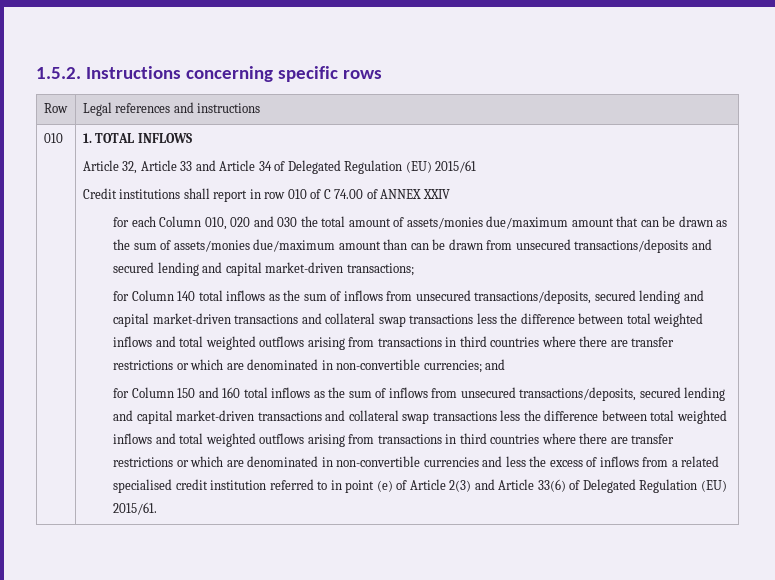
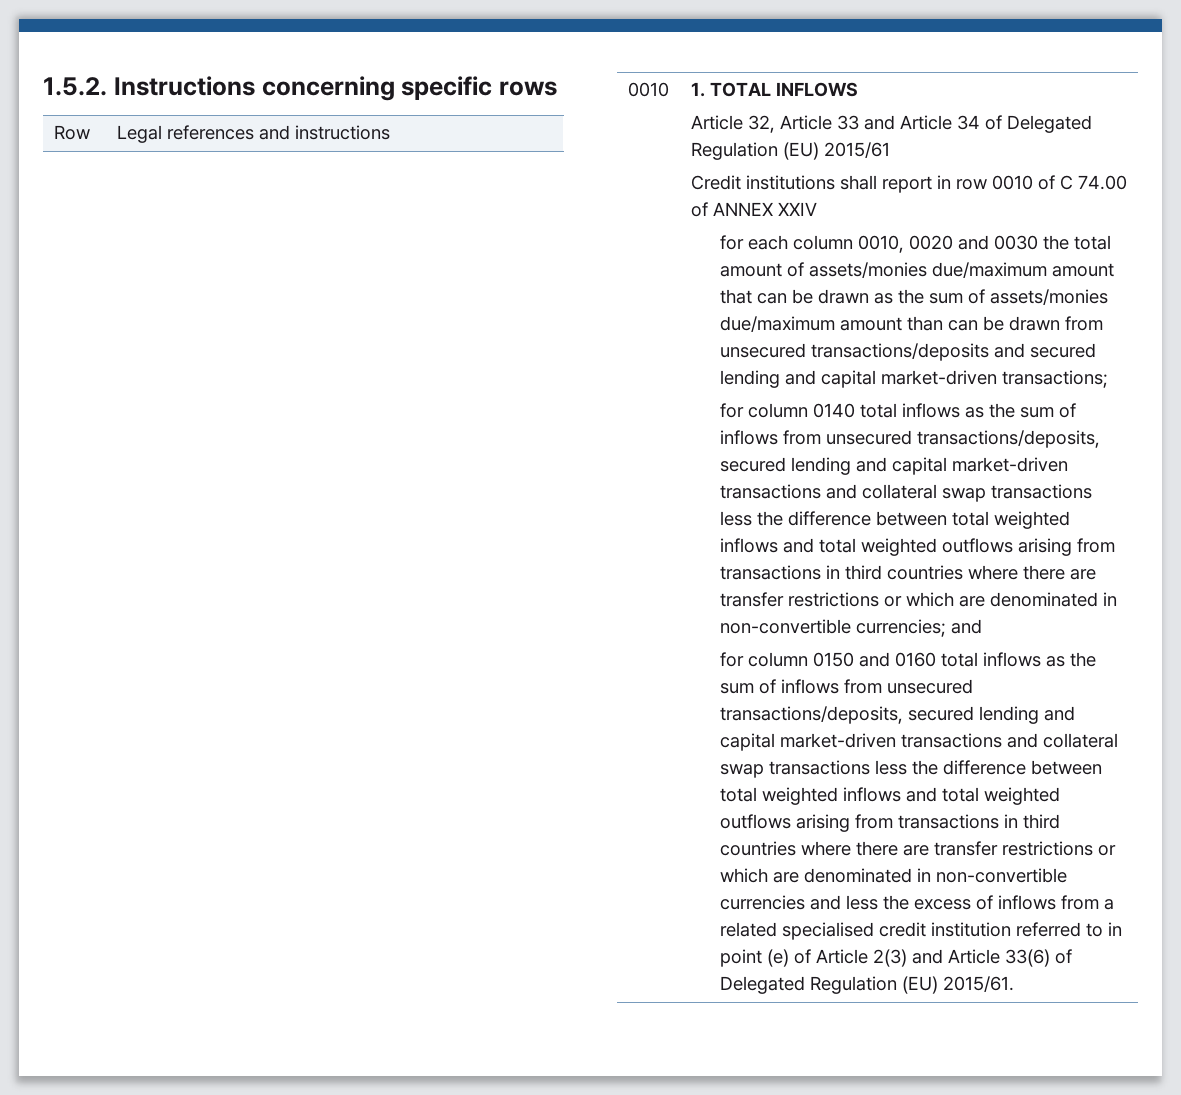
[43,133,63,143] 010 -> [627,82,669,97] 0010
[287,189,307,199] 010 -> [991,175,1033,190] 0010
[159,216,298,230] Column 010, 020 and 030 -> [792,235,1038,253] column 0010, 0020 and 0030
[131,290,196,301] Column 140 -> [747,403,855,418] column 0140
[131,387,241,398] Column 150 and 160 -> [747,652,936,667] column 0150 and 0160

